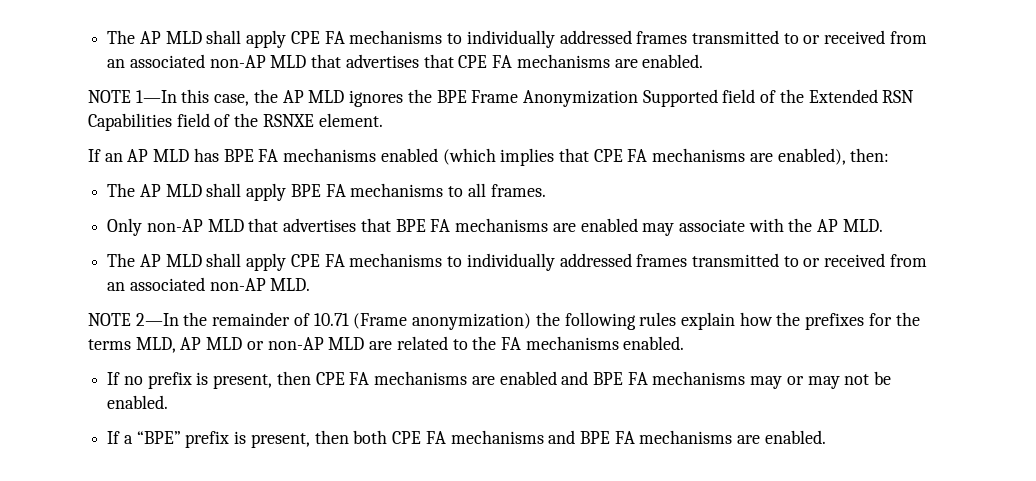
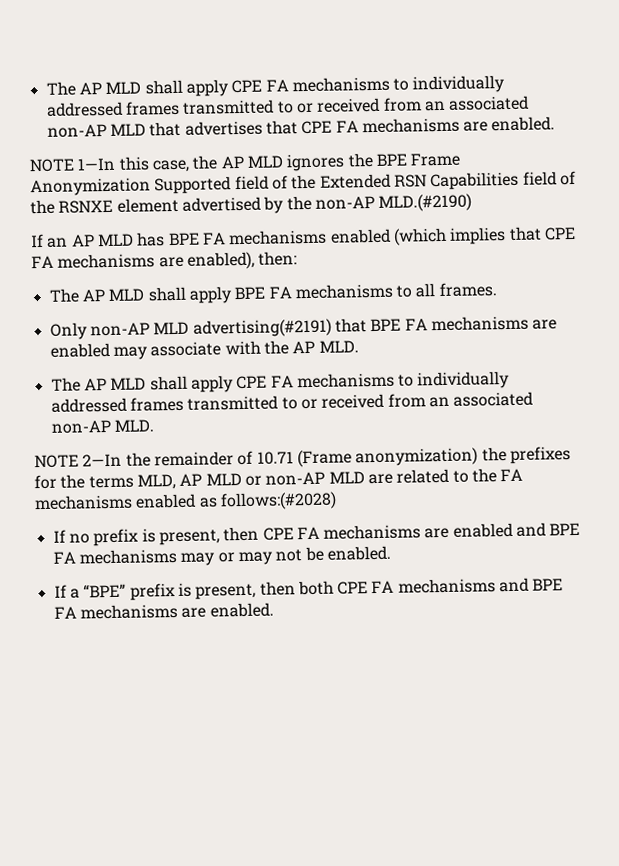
[318,113,383,127] element. -> [116,193,473,214] element advertised by the non-AP MLD.(#2190)
[248,218,357,232] that advertises -> [192,318,332,338] advertising(#2191)
[564,312,801,330] following rules explain how the -> (507, 454) none
[623,336,685,350] enabled. -> [135,491,337,511] enabled as follows:(#2028)

